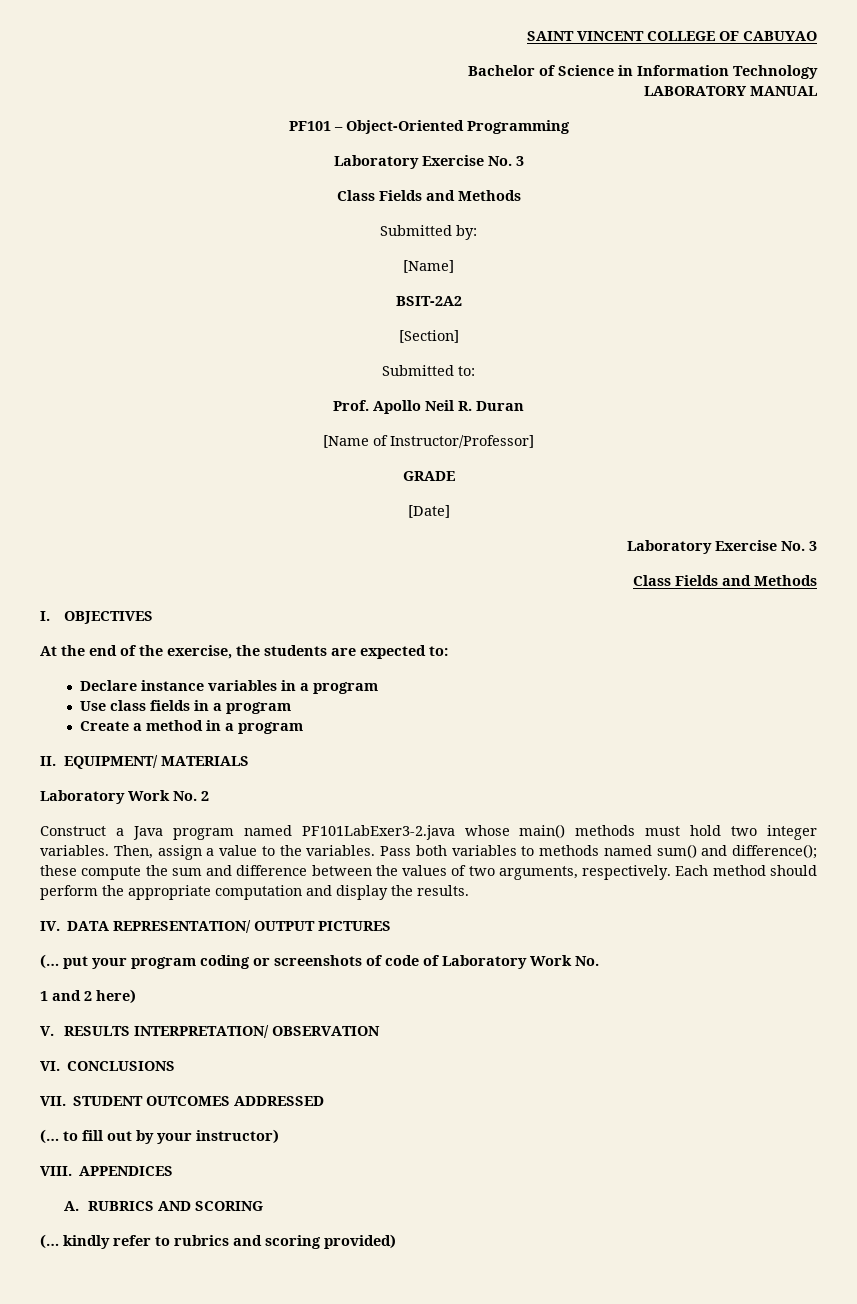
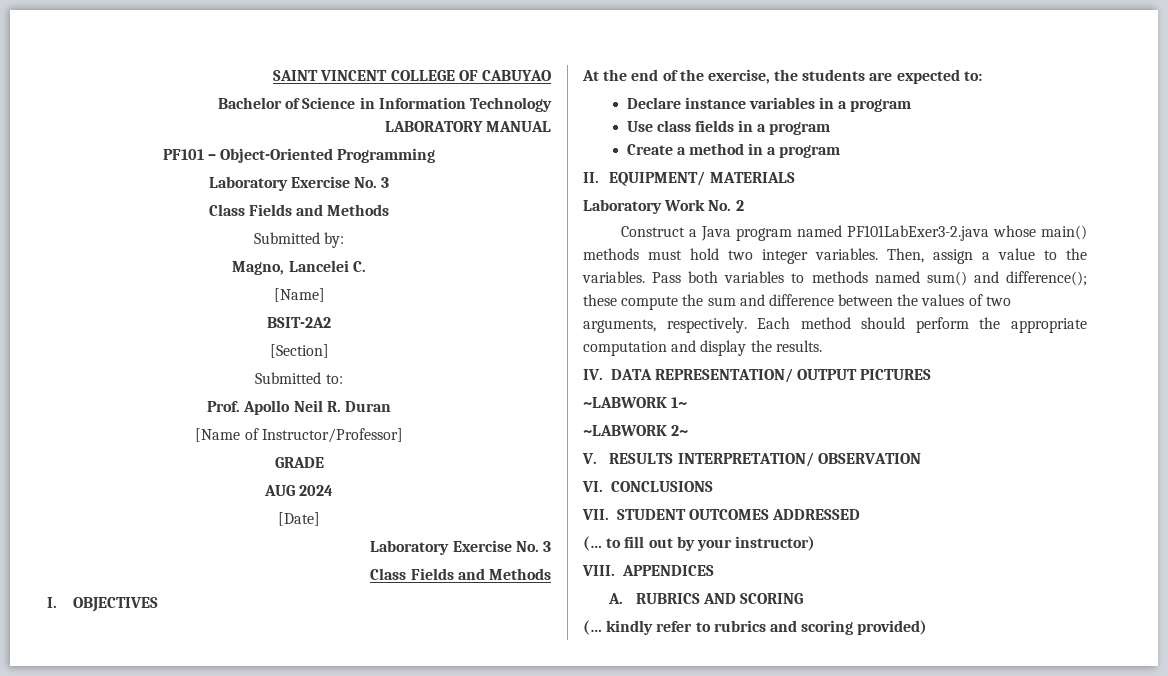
(477, 232) none -> [232,260,366,275] // Magno, Lancelei C.
(455, 476) none -> [263,485,334,496] // AUG 2024
[40,954,599,969] [40,989,136,1004] (… put your program coding or screenshots of code of Laboratory Work No. // 1 and 2 here) -> [583,397,688,408] [583,425,689,436] ~LABWORK 1~ // ~LABWORK 2~

